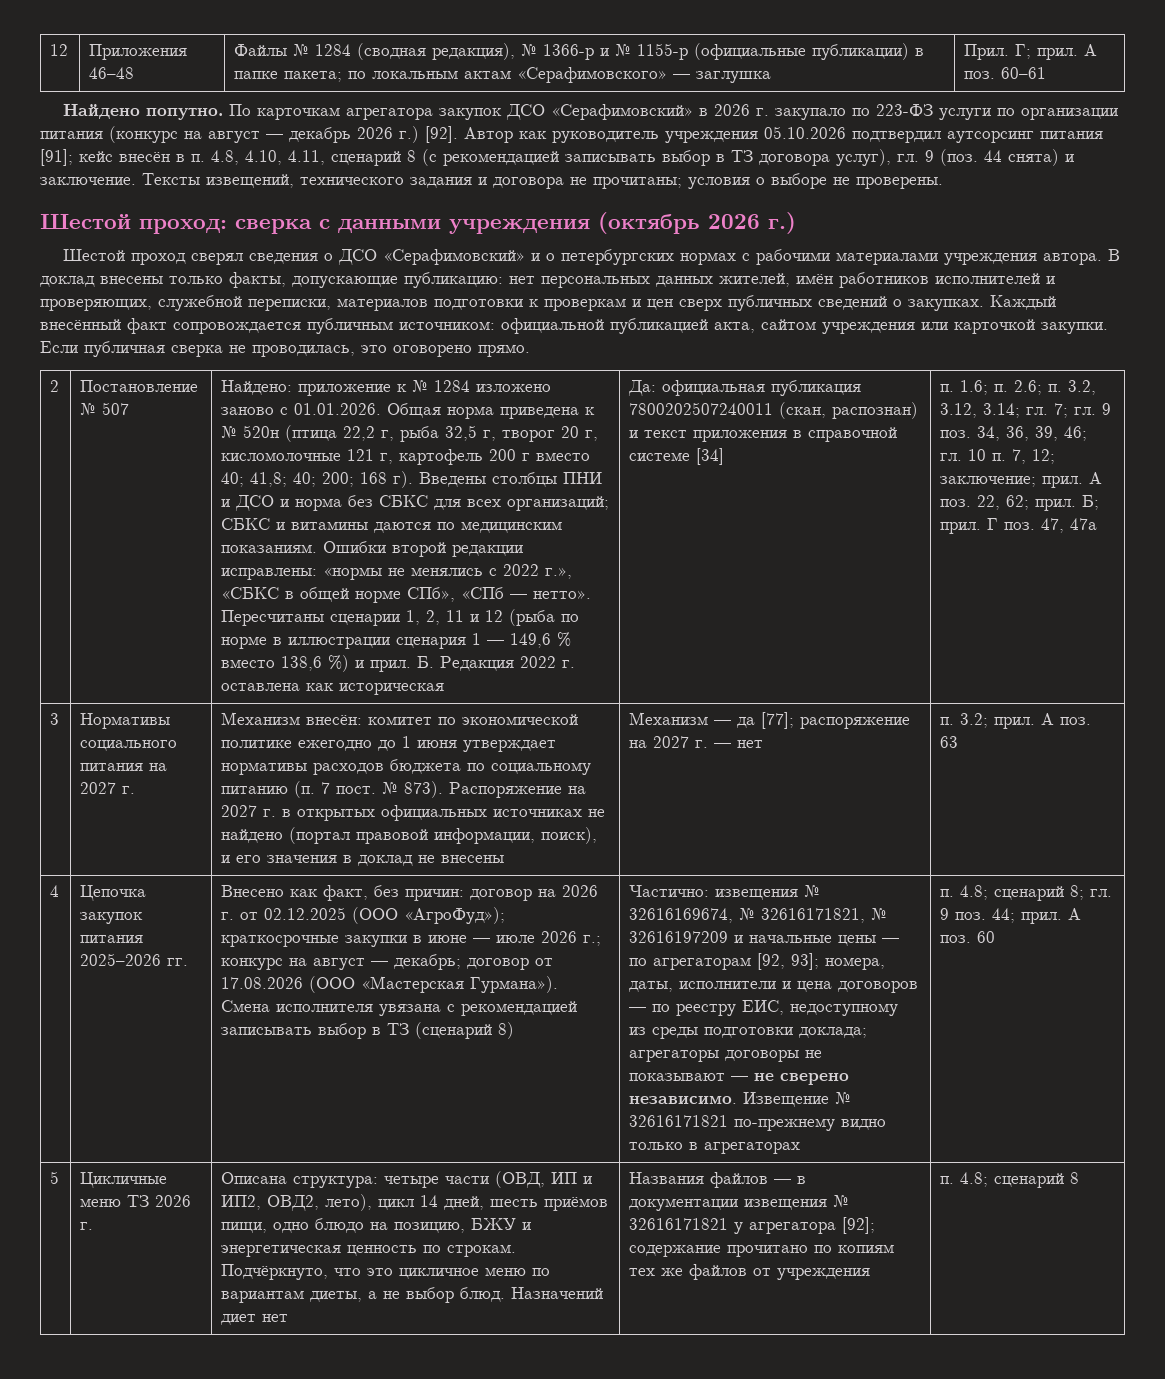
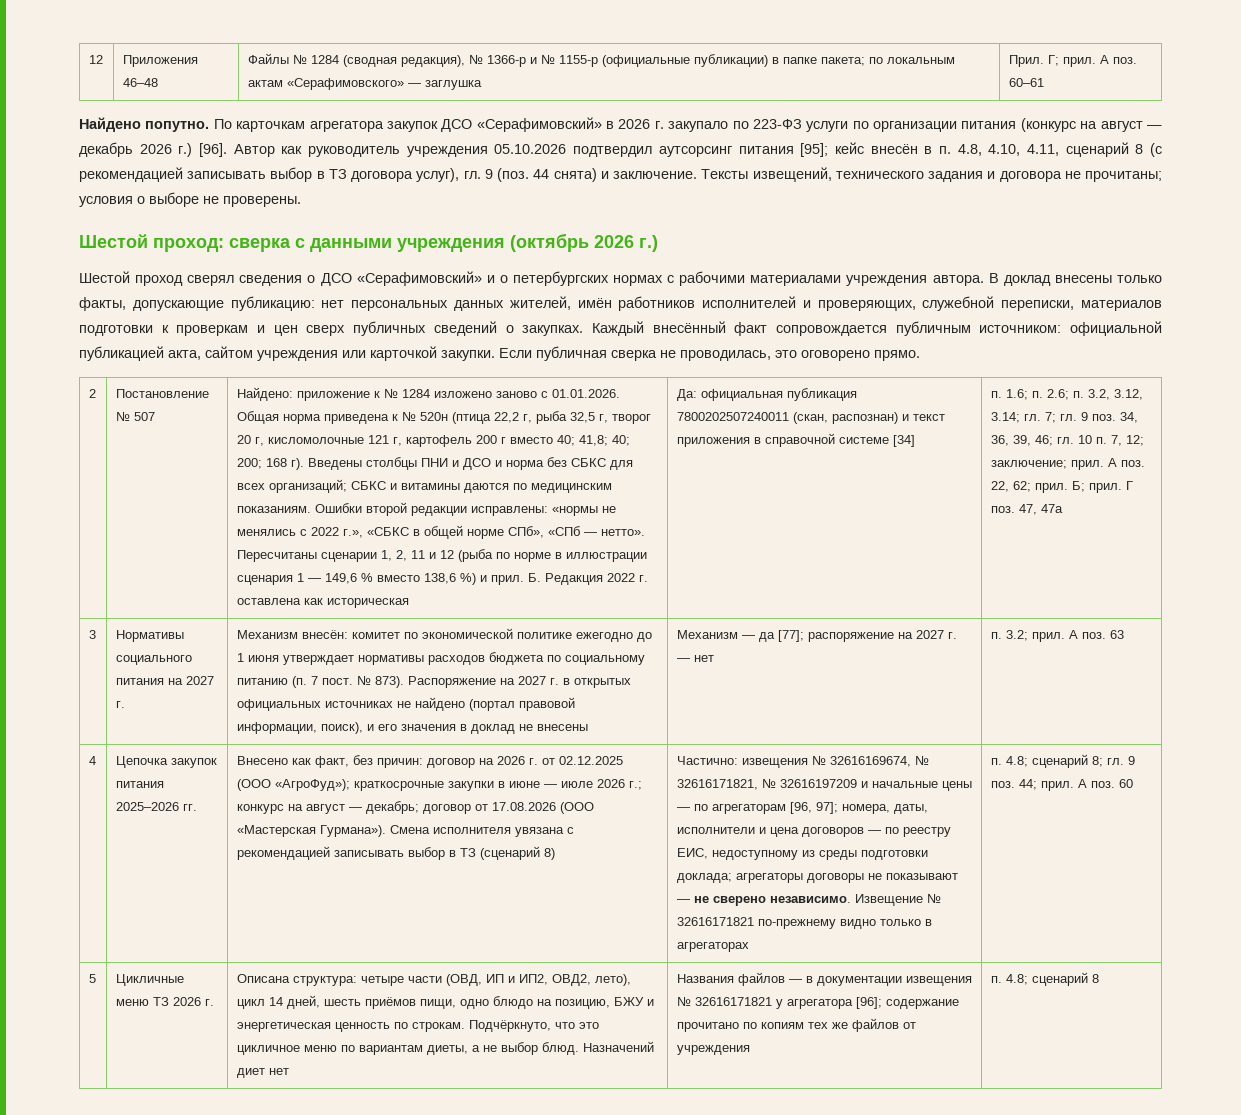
[425,126,458,143] [92]. -> [199,143,228,157] [96].
[40,149,73,166] [91]; -> [800,143,829,157] [95];
[757,953,820,970] [92, 93]; -> [789,802,838,814] [96, 97];
[842,1217,876,1234] [92]; -> [855,997,882,1009] [96];

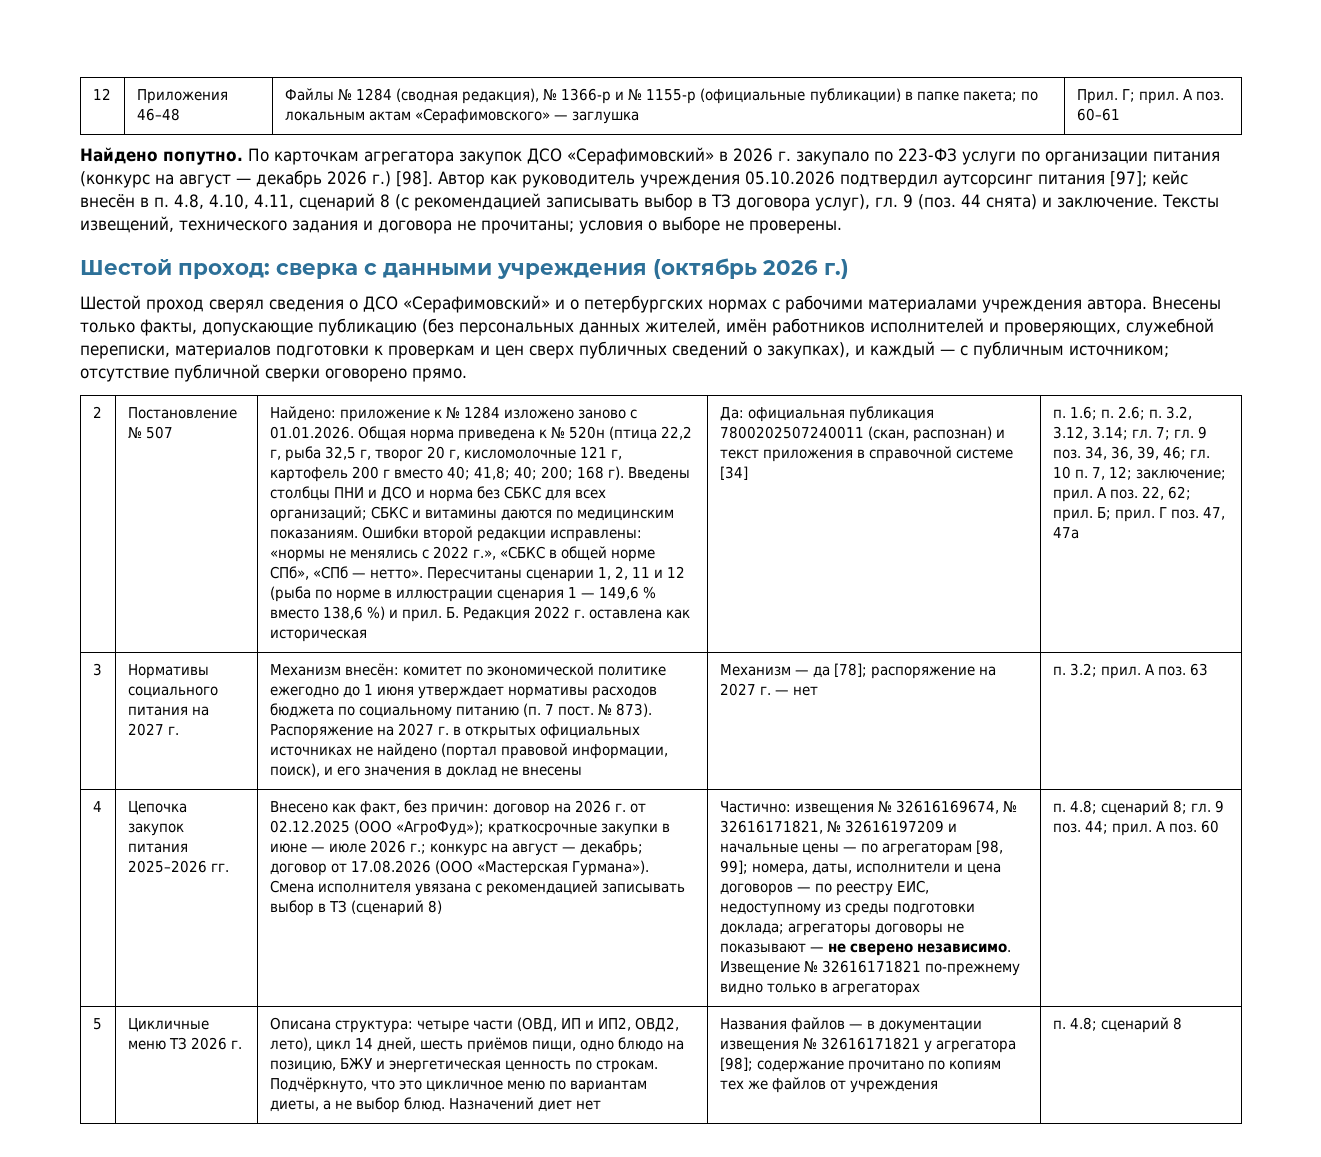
[199,143,228,157] [96]. -> [396,171,433,187] [98].
[800,143,829,157] [95]; -> [1110,171,1147,187] [97];
[988,273,1112,286] В доклад внесены -> [1152,296,1221,310] Внесены
[230,296,345,311] публикацию: нет -> [318,318,454,336] публикацию (без
[522,321,1162,336] [79,346,797,361] закупках. Каждый внесённый факт сопровождается публичным источником: официальной публикацией акта, сайтом учреждения или карточкой закупки. Если публичная сверка не проводилась, это -> [767,341,1169,359] [80,364,320,382] закупках), и каждый — с публичным источником; отсутствие публичной сверки
[777,630,804,642] [77]; -> [834,663,868,677] [78];
[789,802,838,814] [96, 97]; -> [976,840,1004,854] [719,860,748,874] [98, 99];
[855,997,882,1009] [96]; -> [719,1057,753,1071] [98];

